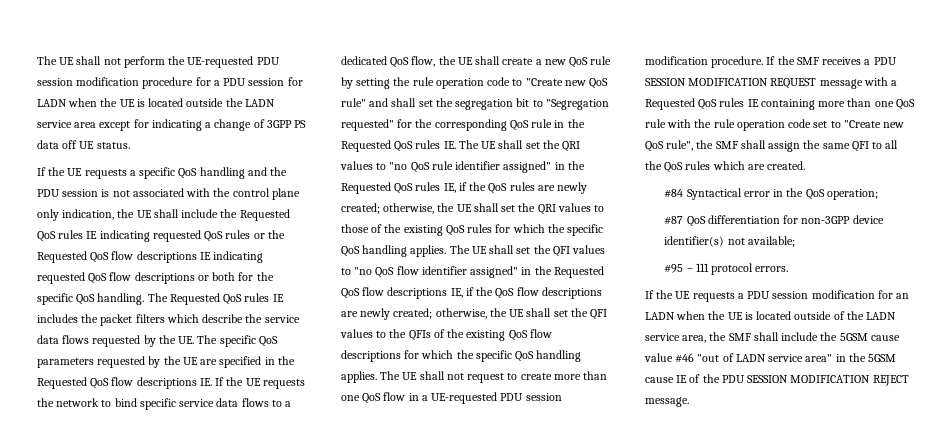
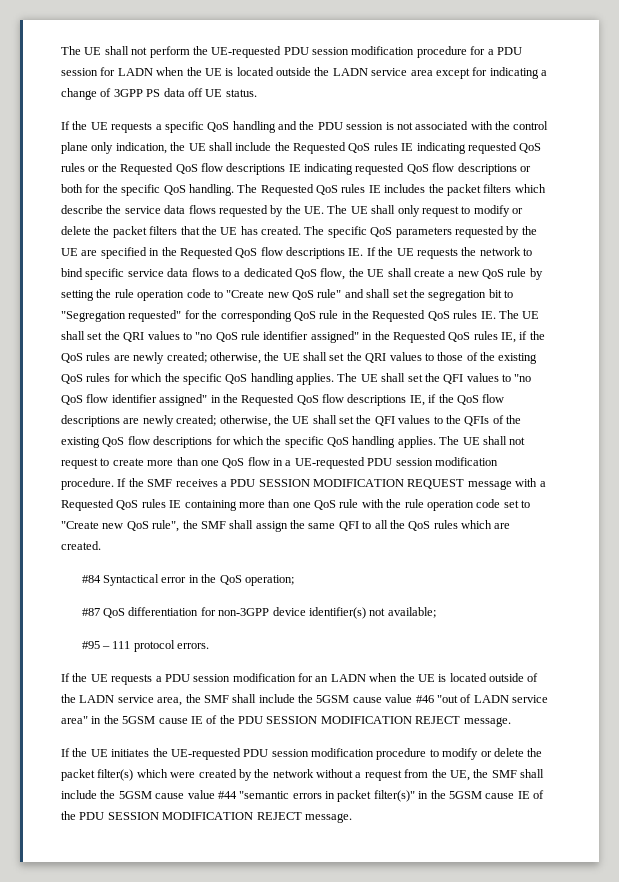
(218, 339) none -> [350,205,523,217] [61,226,325,238] UE shall only request to modify or delete the packet filters that the UE has created. The
(689, 402) none -> [61,748,543,760] [61,769,544,781] [61,790,544,802] [61,811,352,823] // If the UE initiates the UE-requested PDU session modification procedure to modify or delete the packet filter(s) which were created by the network without a request from the UE, the SMF shall include the 5GSM cause value #44 "semantic errors in packet filter(s)" in the 5GSM cause IE of the PDU SESSION MODIFICATION REJECT message.

